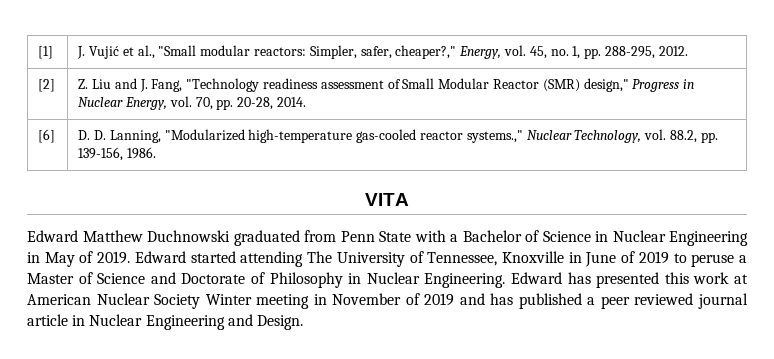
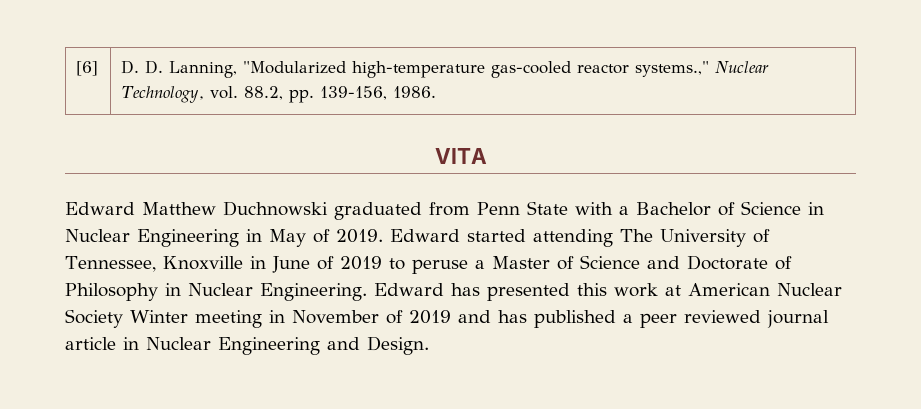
[38,46,54,59] [77,45,688,59] [38,79,56,92] [78,78,695,92] [78,96,307,110] [1] | J. Vujić et al., "Small modular reactors: Simpler, safer, cheaper?," Energy, vol. 45, no. 1, pp. 288-295, 2012. // [2] | Z. Liu and J. Fang, "Technology readiness assessment of Small Modular Reactor (SMR) design," Progress in Nuclear Energy, vol. 70, pp. 20-28, 2014. // -> (76, 68) none

